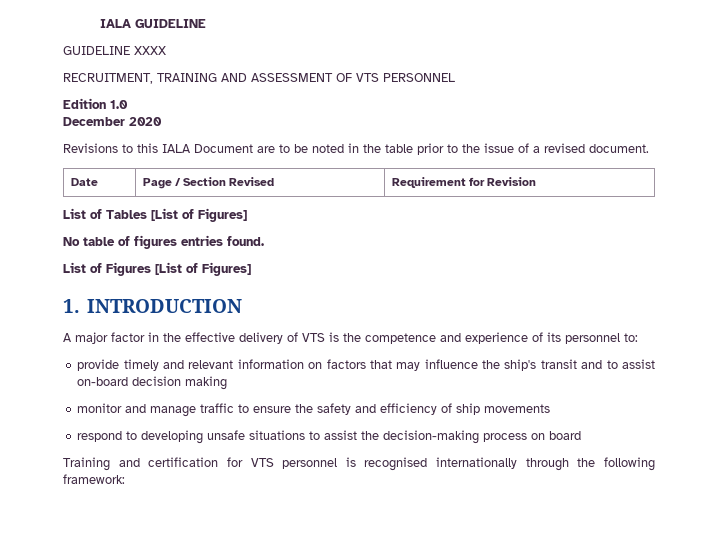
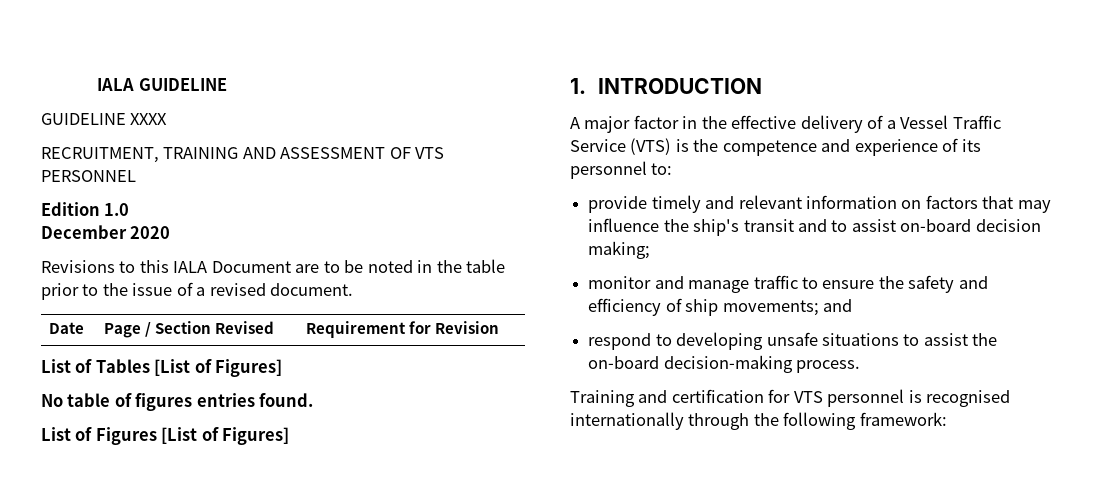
[302,333,325,342] VTS -> [886,115,1001,129] [570,138,672,155] a Vessel Traffic Service (VTS)
[185,376,228,390] making -> [588,241,651,259] making;
[484,404,551,413] movements -> [722,299,852,316] movements; and
[383,430,582,444] decision-making process on board -> [588,355,861,373] on-board decision-making process.

